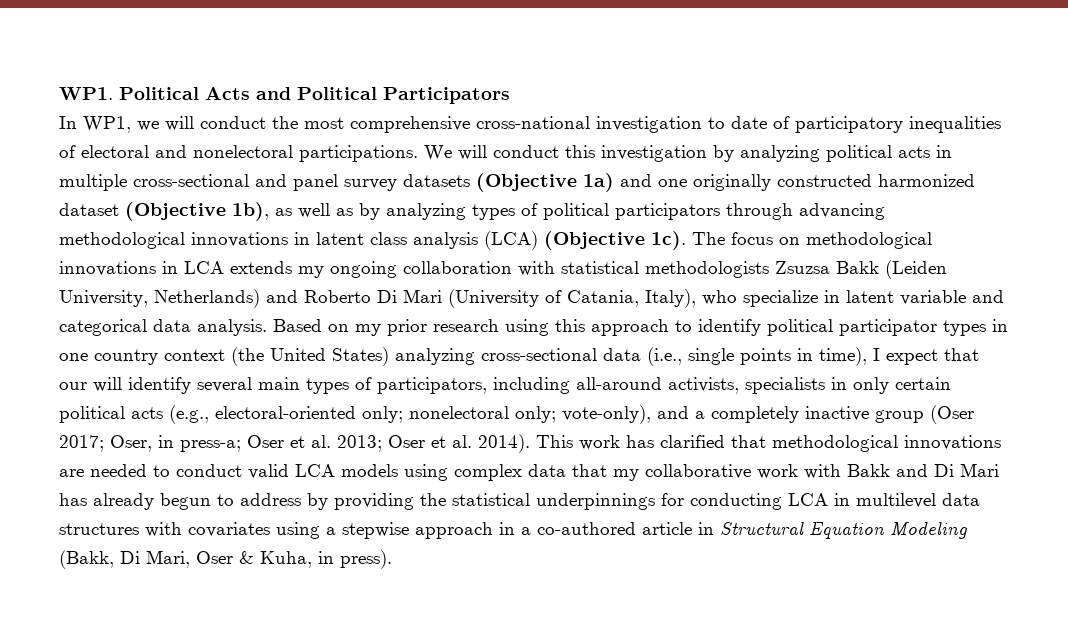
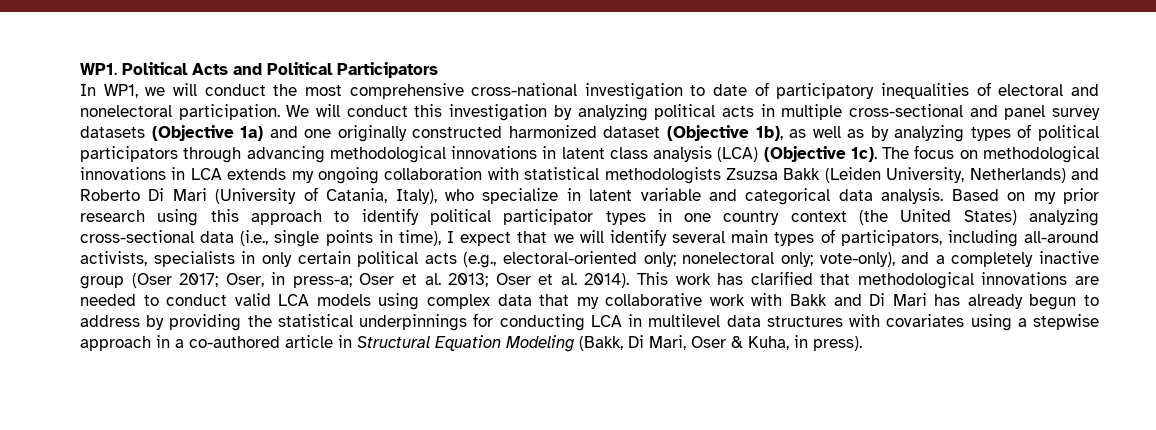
[299,145,418,162] participations. -> [178,104,280,120] participation.
[59,382,87,390] our -> [553,234,574,243] we

